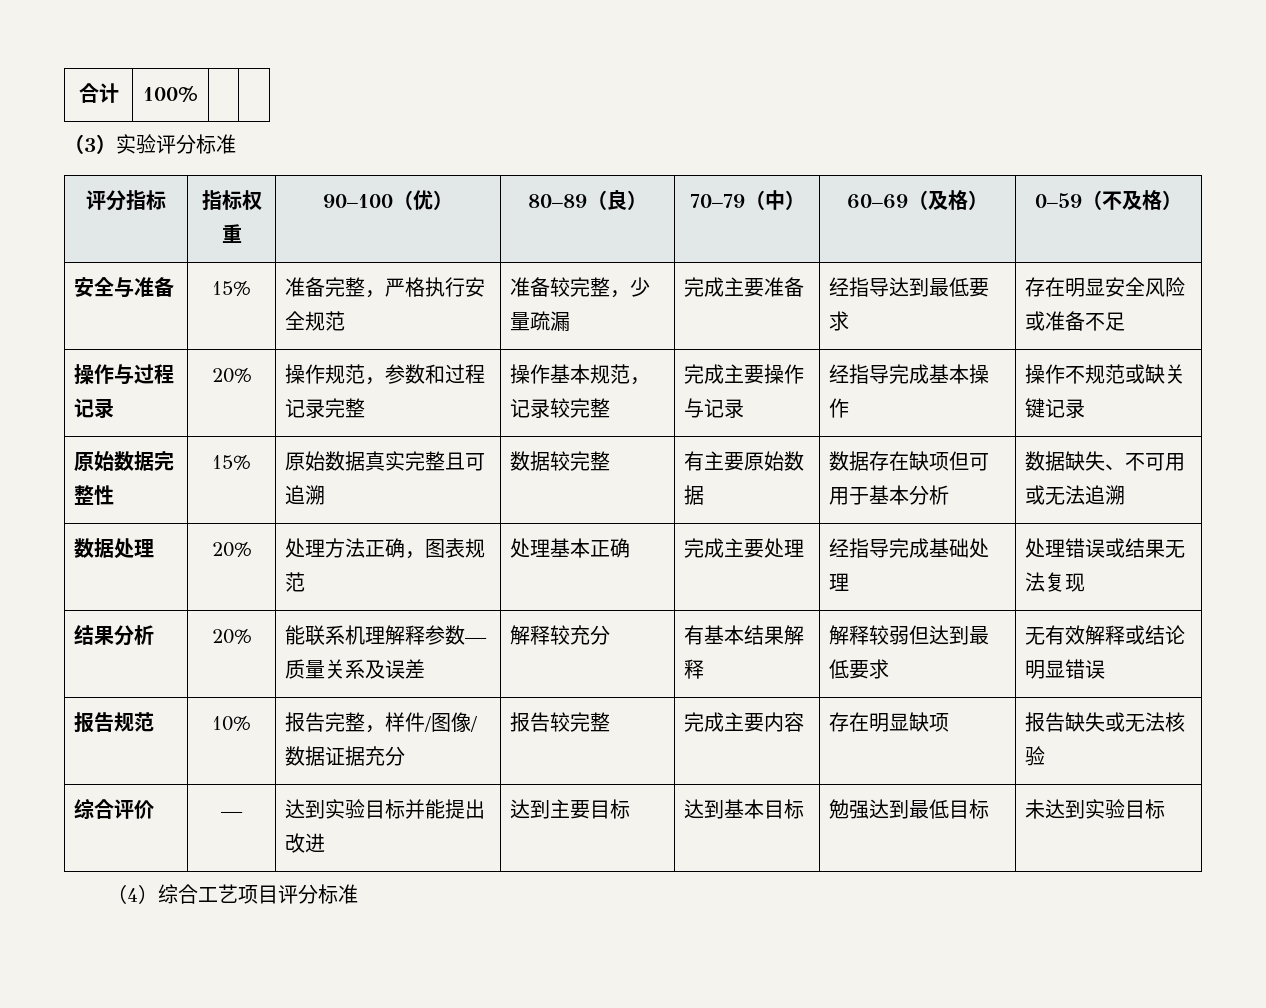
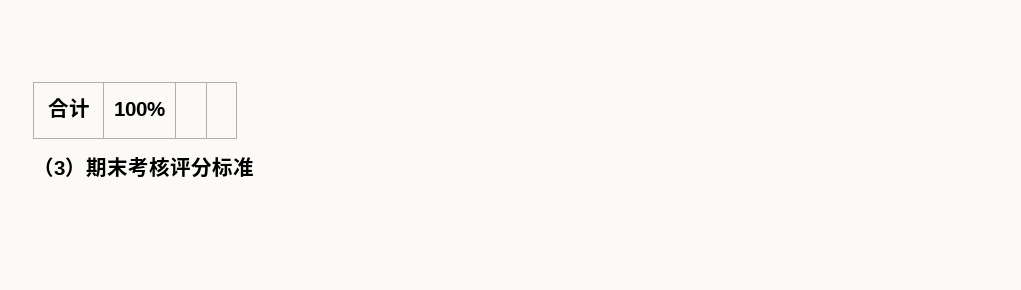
[116,134,236,154] [86,190,166,211] [201,190,262,210] [221,224,242,243] [323,190,453,210] [528,190,647,210] [689,190,805,210] [847,190,988,210] [1035,190,1182,210] [74,277,175,298] [212,281,252,296] [285,277,486,298] [285,311,346,331] [510,277,651,298] [510,311,571,331] [684,277,805,297] [829,277,990,297] [829,311,850,331] [1025,277,1186,297] [1025,311,1126,331] [74,364,175,385] [74,398,115,419] [211,368,252,383] [285,364,486,385] [285,398,366,418] [510,364,651,385] [510,398,611,418] [684,364,805,384] [684,398,745,418] [829,364,990,384] [829,398,850,418] [1025,364,1186,384] [1025,398,1086,418] [74,451,175,471] [74,485,115,505] [212,455,252,470] [285,451,486,471] [285,485,326,505] [510,451,611,471] [684,451,805,471] [684,485,705,505] [829,451,990,471] [829,485,950,505] [1025,451,1186,471] [1025,485,1126,505] [74,538,155,559] [211,542,252,557] [285,538,486,559] [285,572,306,592] [510,538,631,558] [684,538,805,558] [829,538,990,558] [829,573,850,591] [1025,538,1186,558] [1025,572,1086,592] [74,625,155,646] [211,629,252,644] [285,625,488,646] [285,659,426,679] [510,625,611,645] [684,625,805,645] [684,659,705,679] [829,625,990,645] [829,659,890,679] [1025,625,1186,645] [1025,659,1106,679] [74,712,155,733] [212,716,252,731] [285,712,479,733] [285,746,406,766] [510,712,611,732] [684,712,805,732] [829,712,950,732] [1025,712,1186,732] [1025,746,1046,766] [74,799,155,820] [221,811,244,817] [285,799,486,819] [285,833,326,853] [510,799,631,819] [684,799,805,819] [829,799,990,819] [1025,799,1166,819] [107,884,359,904] 实验评分标准 // 评分指标 | 指标权重 | 90–100（优） | 80–89（良） | 70–79（中） | 60–69（及格） | 0–59（不及格） // 安全与准备 | 15% | 准备完整，严格执行安全规范 | 准备较完整，少量疏漏 | 完成主要准备 | 经指导达到最低要求 | 存在明显安全风险或准备不足 // 操作与过程记录 | 20% | 操作规范，参数和过程记录完整 | 操作基本规范，记录较完整 | 完成主要操作与记录 | 经指导完成基本操作 | 操作不规范或缺关键记录 // 原始数据完整性 | 15% | 原始数据真实完整且可追溯 | 数据较完整 | 有主要原始数据 | 数据存在缺项但可用于基本分析 | 数据缺失、不可用或无法追溯 // 数据处理 | 20% | 处理方法正确，图表规范 | 处理基本正确 | 完成主要处理 | 经指导完成基础处理 | 处理错误或结果无法复现 // 结果分析 | 20% | 能联系机理解释参数—质量关系及误差 | 解释较充分 | 有基本结果解释 | 解释较弱但达到最低要求 | 无有效解释或结论明显错误 // 报告规范 | 10% | 报告完整，样件/图像/数据证据充分 | 报告较完整 | 完成主要内容 | 存在明显缺项 | 报告缺失或无法核验 // 综合评价 | — | 达到实验目标并能提出改进 | 达到主要目标 | 达到基本目标 | 勉强达到最低目标 | 未达到实验目标 // （4）综合工艺项目评分标准 -> [86,157,254,178] 期末考核评分标准

